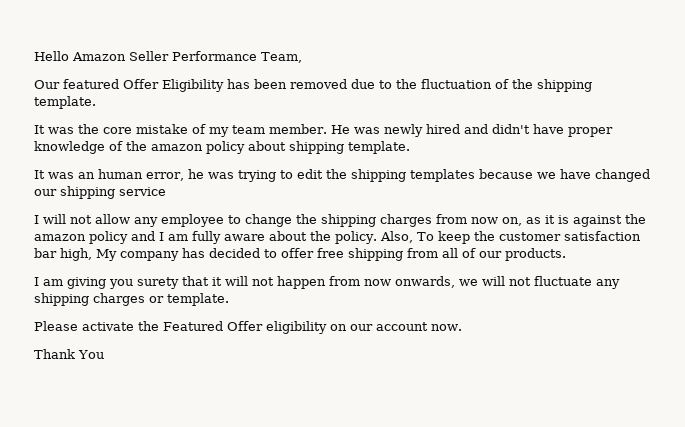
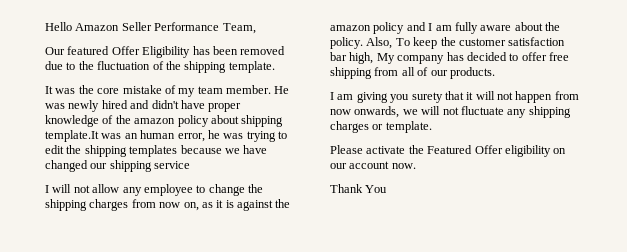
[348,141,410,154] [34,170,45,179] template. // It -> [45,130,99,142] template.It

